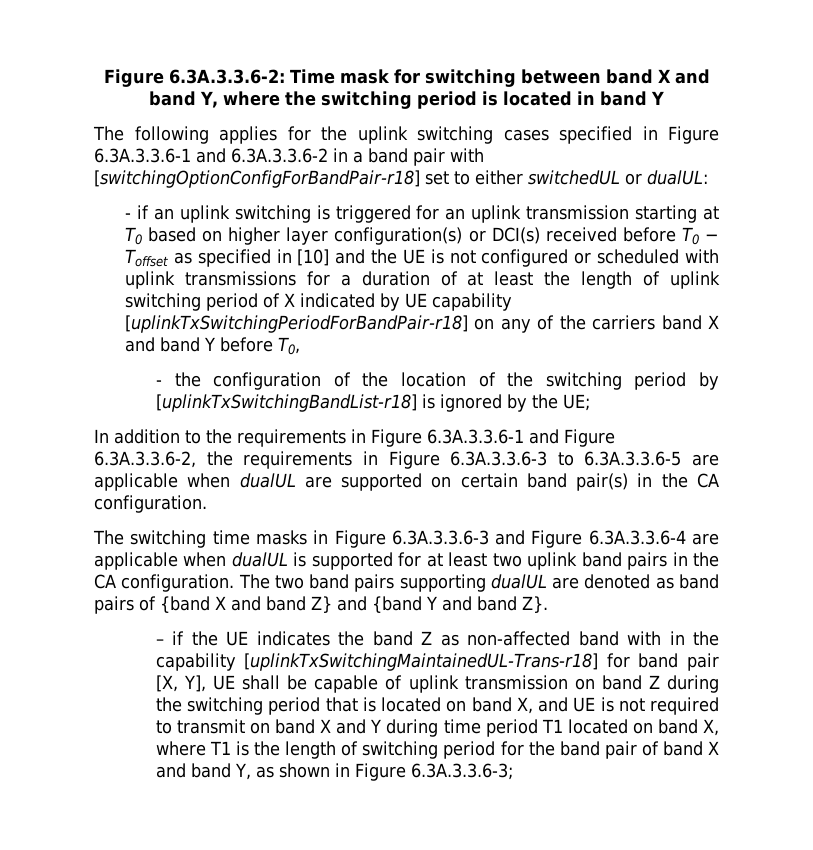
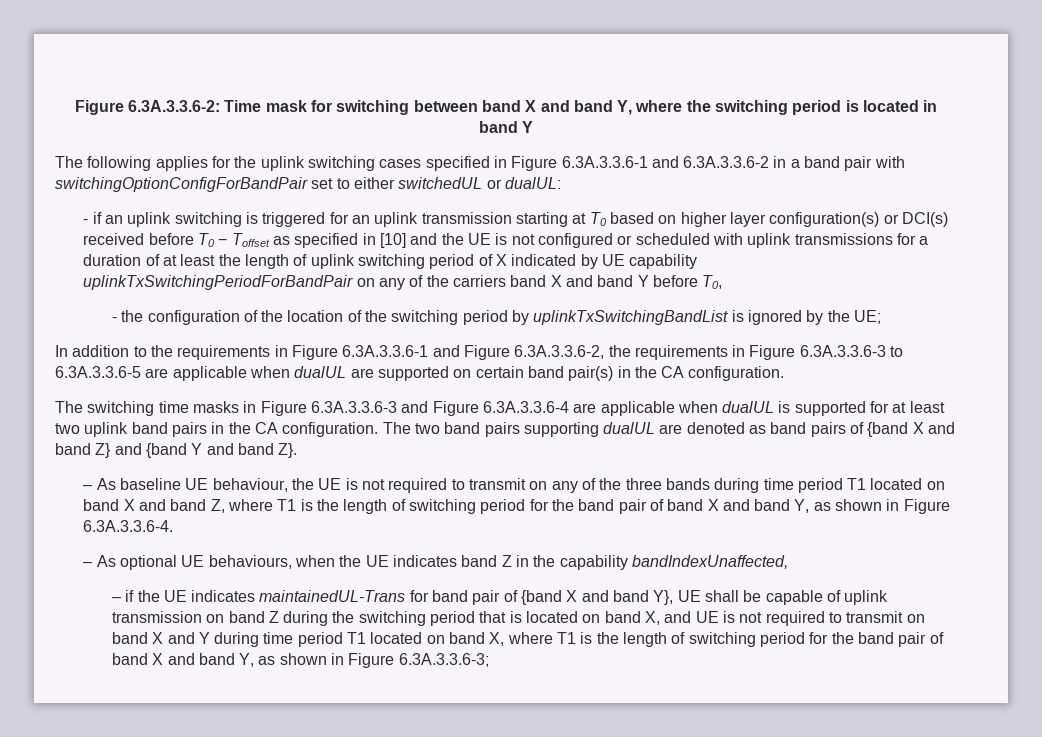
[94,170,420,188] [switchingOptionConfigForBandPair-r18] -> [55,177,308,192] switchingOptionConfigForBandPair
[124,315,468,333] [uplinkTxSwitchingPeriodForBandPair-r18] -> [83,275,354,290] uplinkTxSwitchingPeriodForBandPair
[155,394,417,412] [uplinkTxSwitchingBandList-r18] -> [533,310,729,325] uplinkTxSwitchingBandList
(548, 604) none -> [83,478,945,493] [83,499,950,514] [83,520,174,532] [83,555,788,570] // – As baseline UE behaviour, the UE is not required to transmit on any of the three bands during time period T1 located on band X and band Z, where T1 is the length of switching period for the band pair of band X and band Y, as shown in Figure 6.3A.3.3.6-4. // – As optional UE behaviours, when the UE indicates band Z in the capability bandIndexUnaffected,
[338,631,719,646] [155,653,720,671] [155,675,207,692] the band Z as non-affected band with in the capability [uplinkTxSwitchingMaintainedUL-Trans-r18] for band pair [X, Y], -> [259,590,674,605] maintainedUL-Trans for band pair of {band X and band Y},

